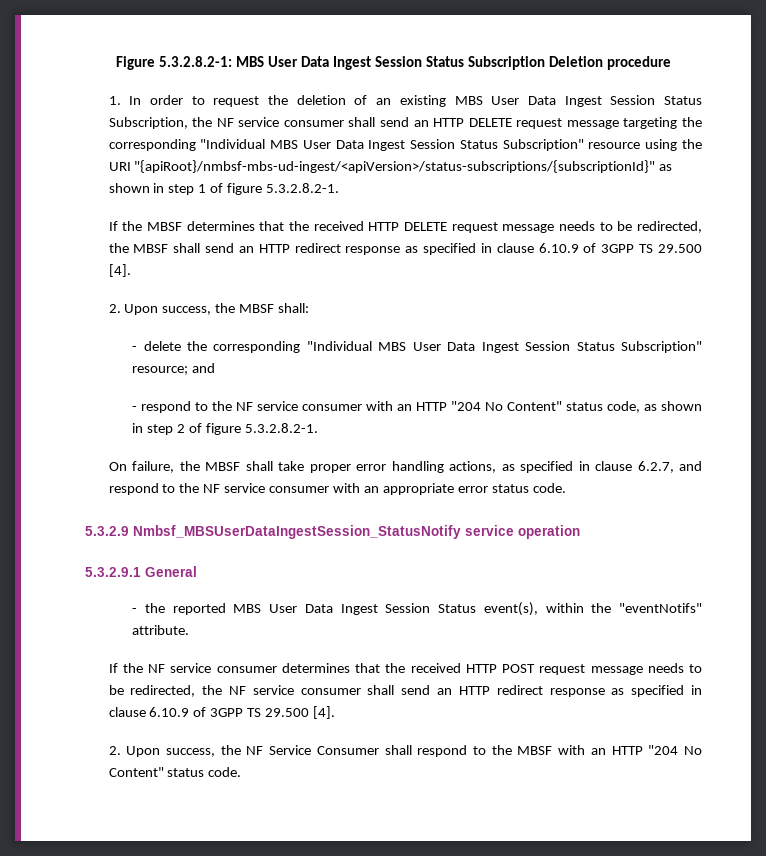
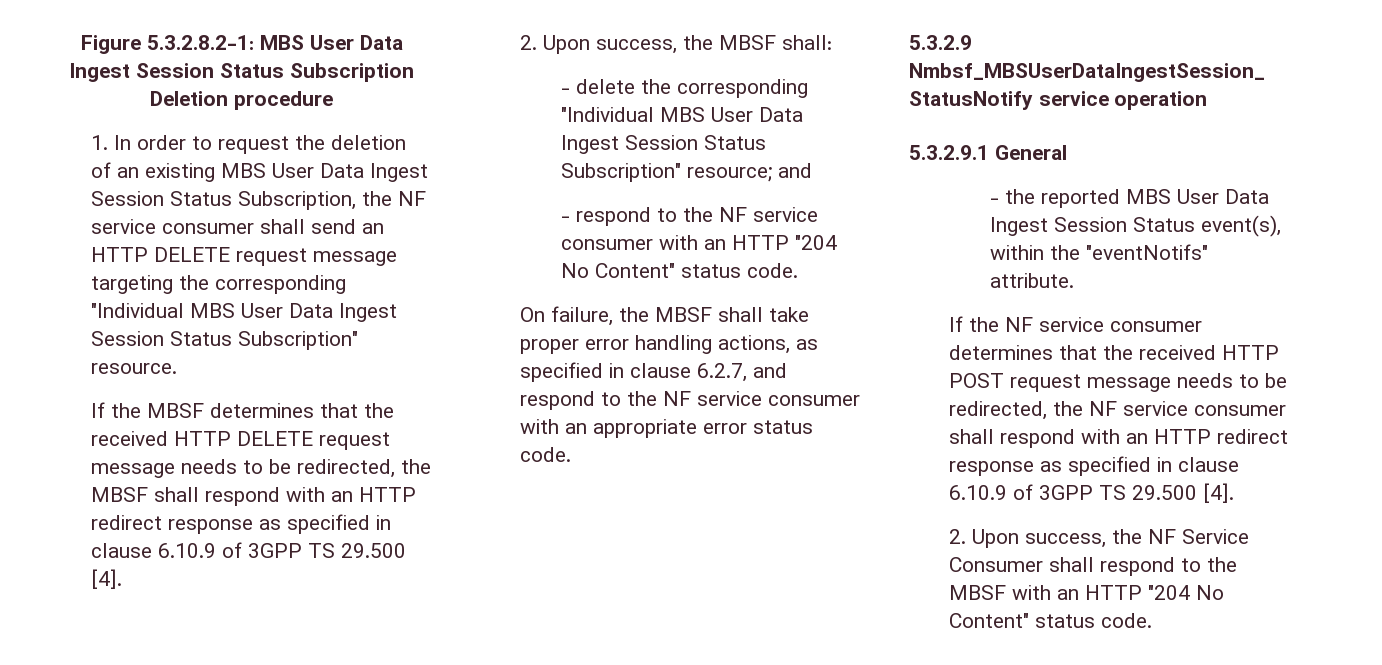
[588,139,702,151] [108,160,673,173] [108,183,340,195] resource using the URI "{apiRoot}/nmbsf-mbs-ud-ingest/<apiVersion>/status-subscriptions/{subscriptionId}" as shown in step 1 of figure 5.3.2.8.2-1. -> [91,363,178,374] resource.
[205,243,235,253] send -> [205,487,326,506] respond with
[607,401,702,413] [132,423,318,435] code, as shown in step 2 of figure 5.3.2.8.2-1. -> [746,263,798,278] code.
[401,685,431,695] send -> [1000,429,1121,448] respond with

